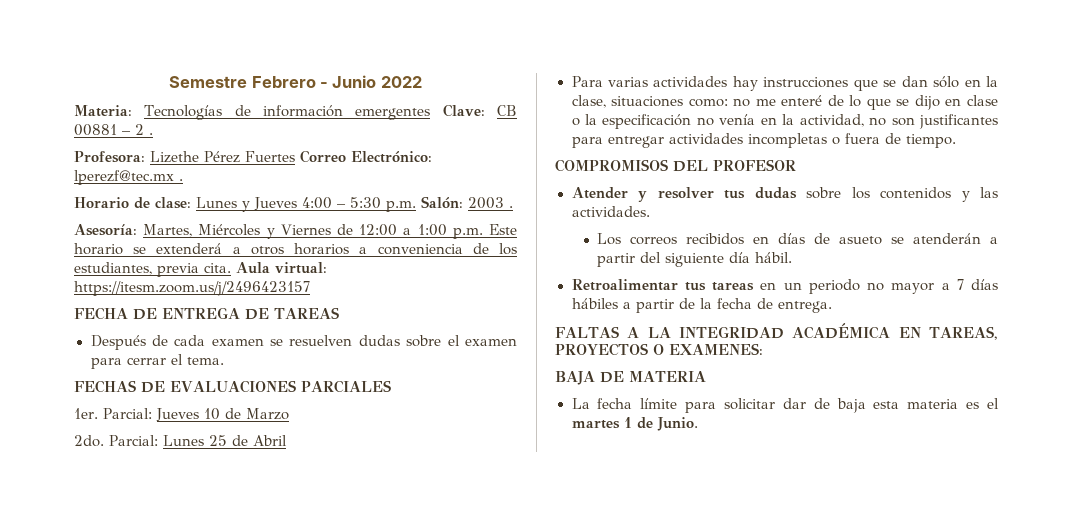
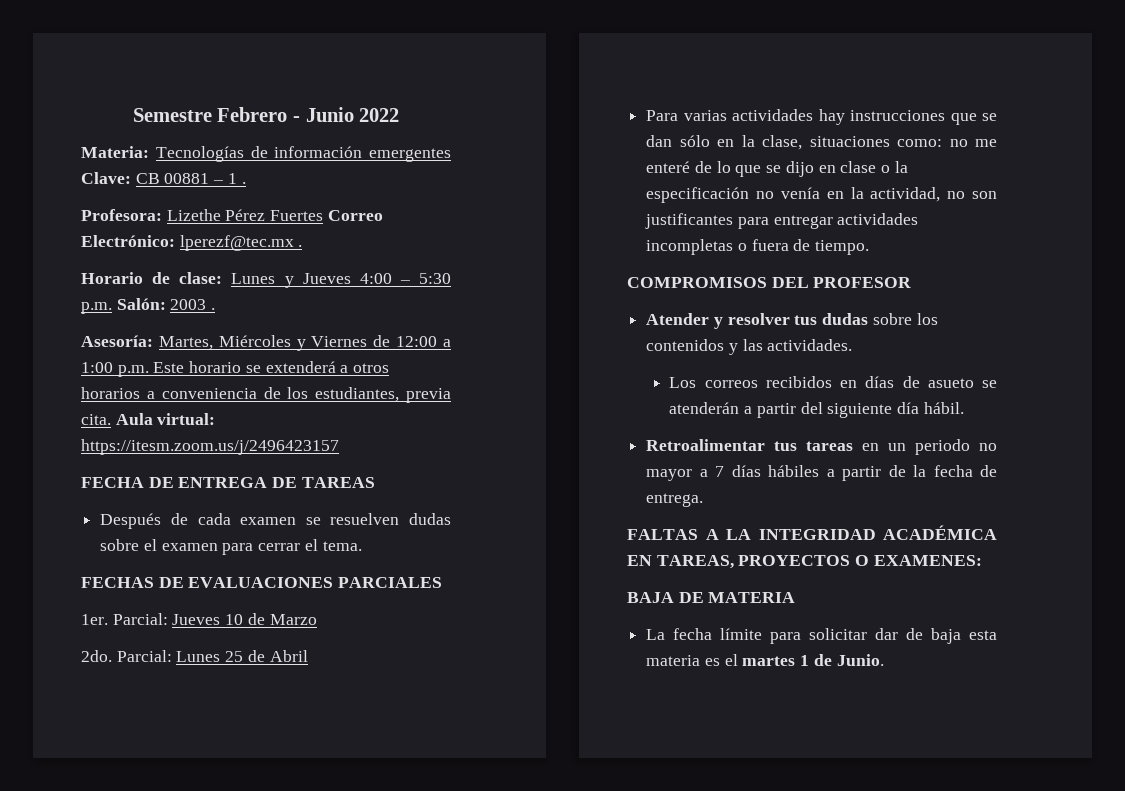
[135,124,144,135] 2 -> [227,173,237,184] 1

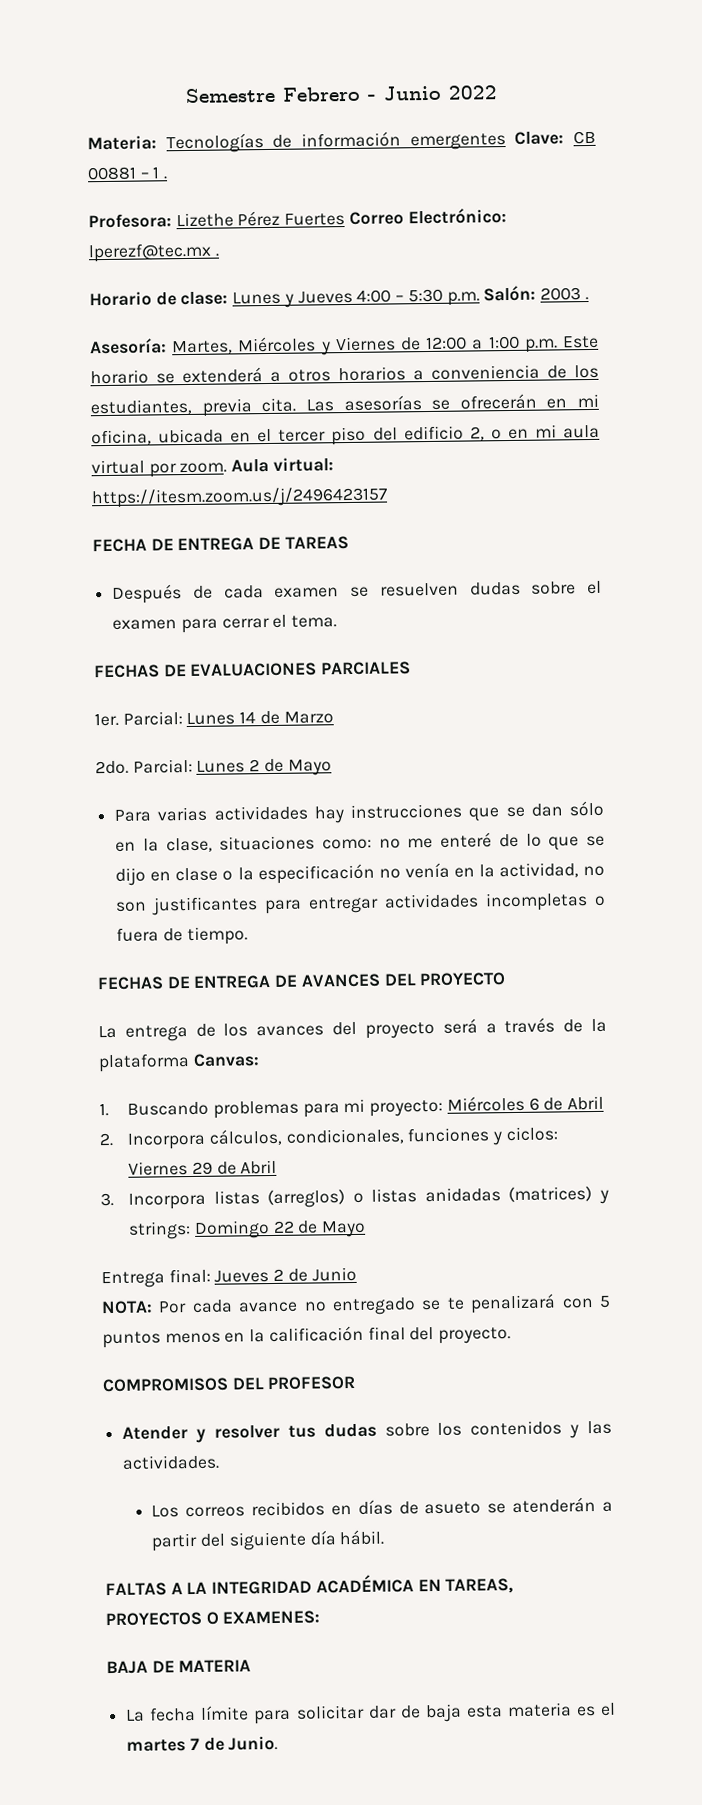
(111, 419) none -> [305,393,599,412] [91,424,600,446] [91,459,228,478] Las asesorías se ofrecerán en mi oficina, ubicada en el tercer piso del edificio 2, o en mi aula virtual por zoom.
[172,614,244,625] Jueves 10 -> [186,711,257,726] Lunes 14
[225,650,308,662] 25 de Abril -> [249,758,332,776] 2 de Mayo
(870, 247) none -> [97,972,507,991] [98,1017,607,1042] [98,1053,260,1073] [99,1095,604,1119] [99,1126,558,1150] [128,1159,278,1176] [100,1186,609,1210] [128,1220,367,1240] [101,1266,357,1289] [101,1293,611,1316] [102,1325,512,1349] // FECHAS DE ENTREGA DE AVANCES DEL PROYECTO // La entrega de los avances del proyecto será a través de la plataforma Canvas: // 1. Buscando problemas para mi proyecto: Miércoles 6 de Abril // 2. Incorpora cálculos, condicionales, funciones y ciclos: Viernes 29 de Abril // 3. Incorpora listas (arreglos) o listas anidadas (matrices) y strings: Domingo 22 de Mayo // Entrega final: Jueves 2 de Junio // NOTA: Por cada avance no entregado se te penalizará con 5 puntos menos en la calificación final del proyecto.
[646,439,997,455] [646,465,997,481] [646,493,704,507] // Retroalimentar tus tareas en un periodo no mayor a 7 días hábiles a partir de la fecha de entrega. -> (385, 1537) none
[800,655,810,666] 1 -> [189,1737,200,1751] 7

